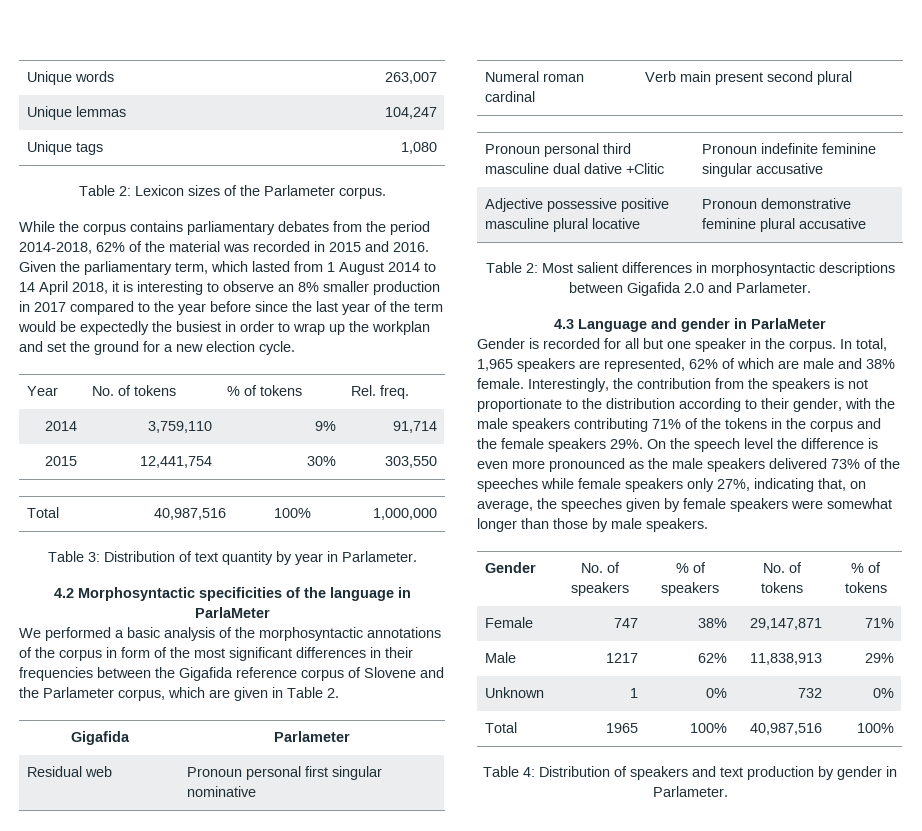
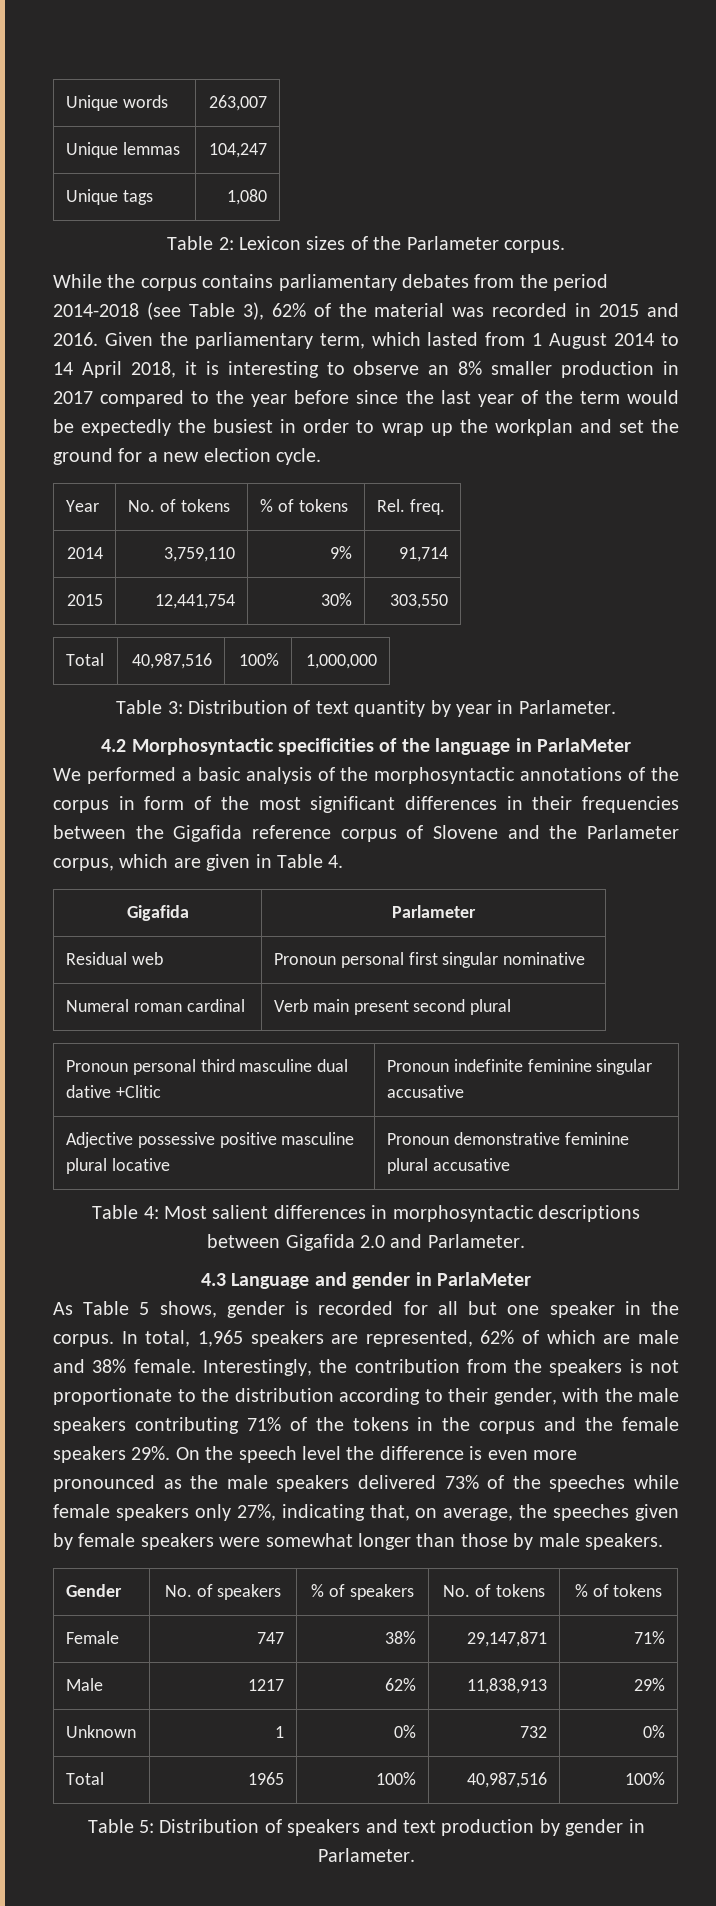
[19,242,92,254] 2014-2018, -> [53,302,264,320] 2014-2018 (see Table 3),
[327,688,339,698] 2. -> [328,855,344,868] 4.
[525,263,538,273] 2: -> [143,1206,159,1219] 4:
[477,338,525,349] Gender -> [53,1301,285,1318] As Table 5 shows, gender
[523,767,535,777] 4: -> [138,1820,154,1833] 5:

